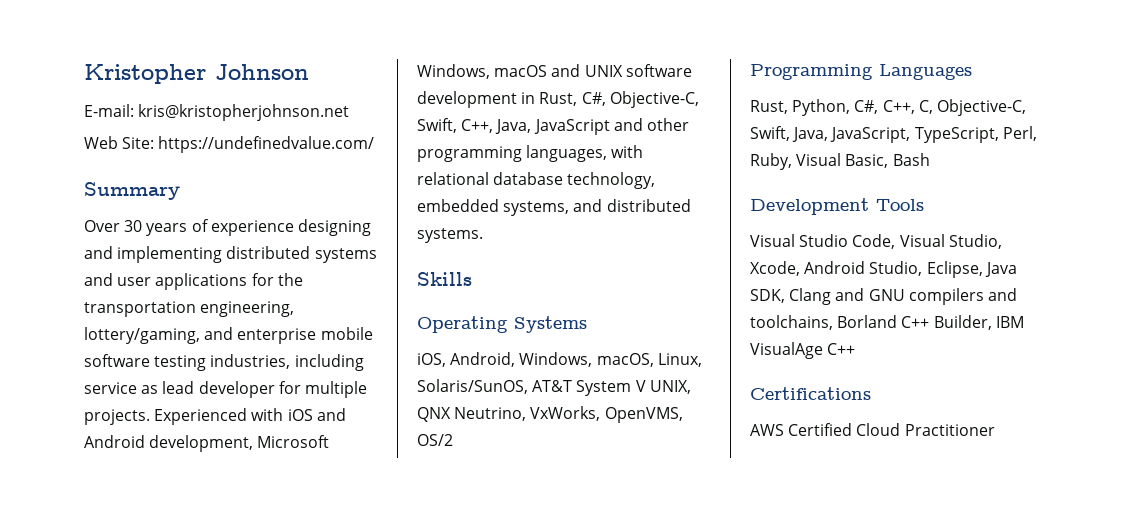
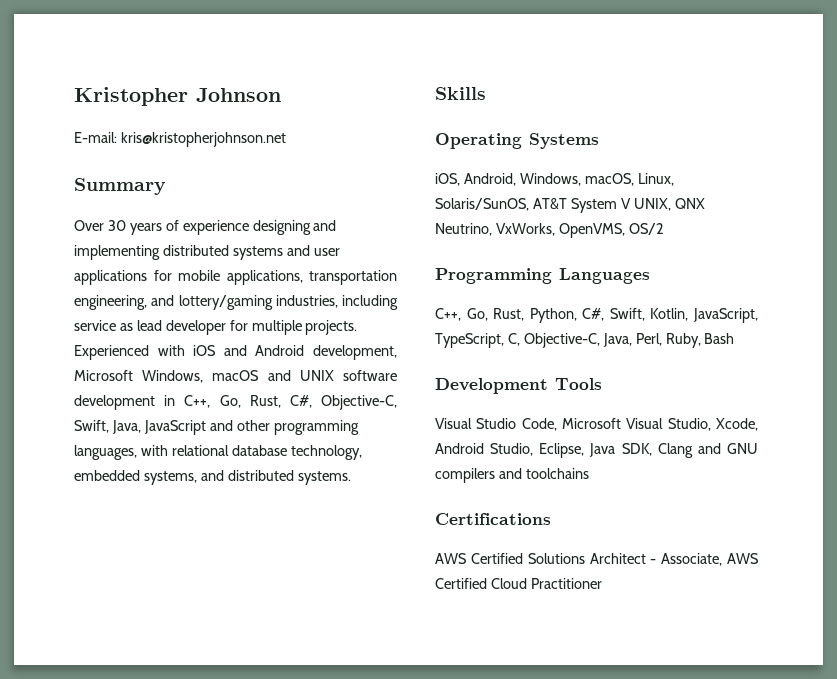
[84,136,375,153] // Web Site: https://undefinedvalue.com/ -> (286, 139) none
[277,273,303,286] [84,301,295,317] [84,327,373,344] [84,354,207,371] the transportation engineering, lottery/gaming, and enterprise mobile software testing -> [178,270,397,285] [74,295,273,310] mobile applications, transportation engineering, and lottery/gaming
(536, 98) none -> [184,395,241,408] C++, Go,
[461,119,494,133] C++, -> (109, 426) none
(972, 72) none -> [435,308,488,321] C++, Go,
[882,99,1026,116] [750,126,1037,143] [750,153,889,170] C++, C, Objective-C, Swift, Java, JavaScript, TypeScript, Perl, Ruby, Visual Basic, -> [609,308,758,323] [435,333,701,348] Swift, Kotlin, JavaScript, TypeScript, C, Objective-C, Java, Perl, Ruby,
(896, 241) none -> [562,418,621,429] Microsoft
[750,315,1024,330] [750,342,856,359] [750,387,871,400] toolchains, Borland C++ Builder, IBM VisualAge C++ // Certifications // -> [525,468,589,479] [435,513,551,525] [435,553,723,566] toolchains // Certifications // AWS Certified Solutions Architect - Associate,

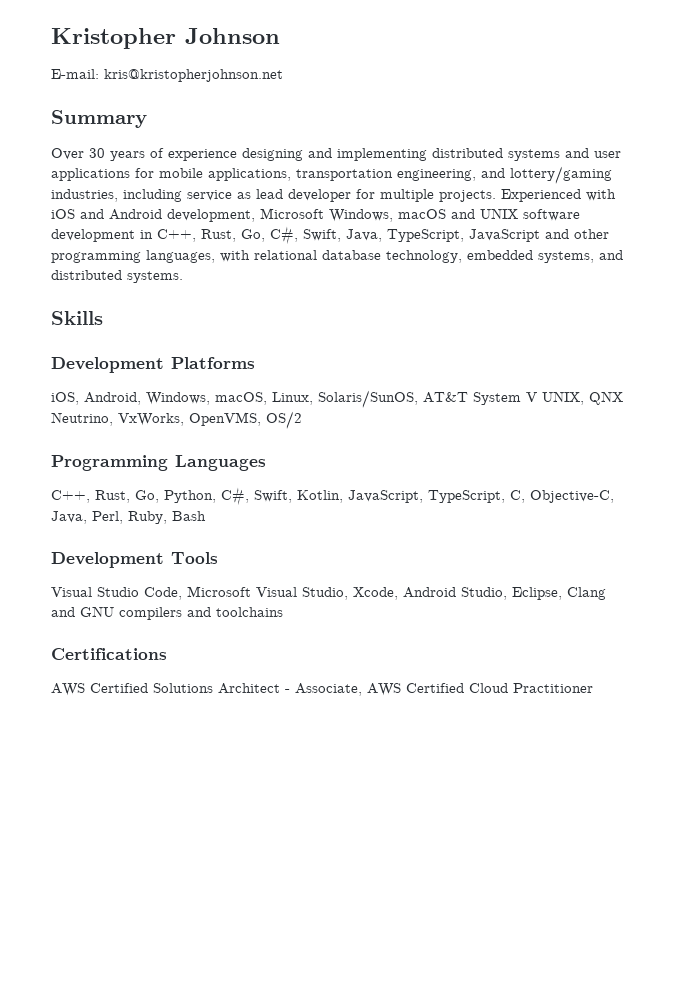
[219,395,397,410] Go, Rust, C#, Objective-C, -> [201,226,298,245] Rust, Go, C#,
(141, 427) none -> [387,229,464,242] TypeScript,
[435,133,599,149] Operating Systems -> [51,357,255,373] Development Platforms
[466,308,525,321] Go, Rust, -> [95,490,159,503] Rust, Go,
[589,443,652,457] Java SDK, -> (562, 593) none

